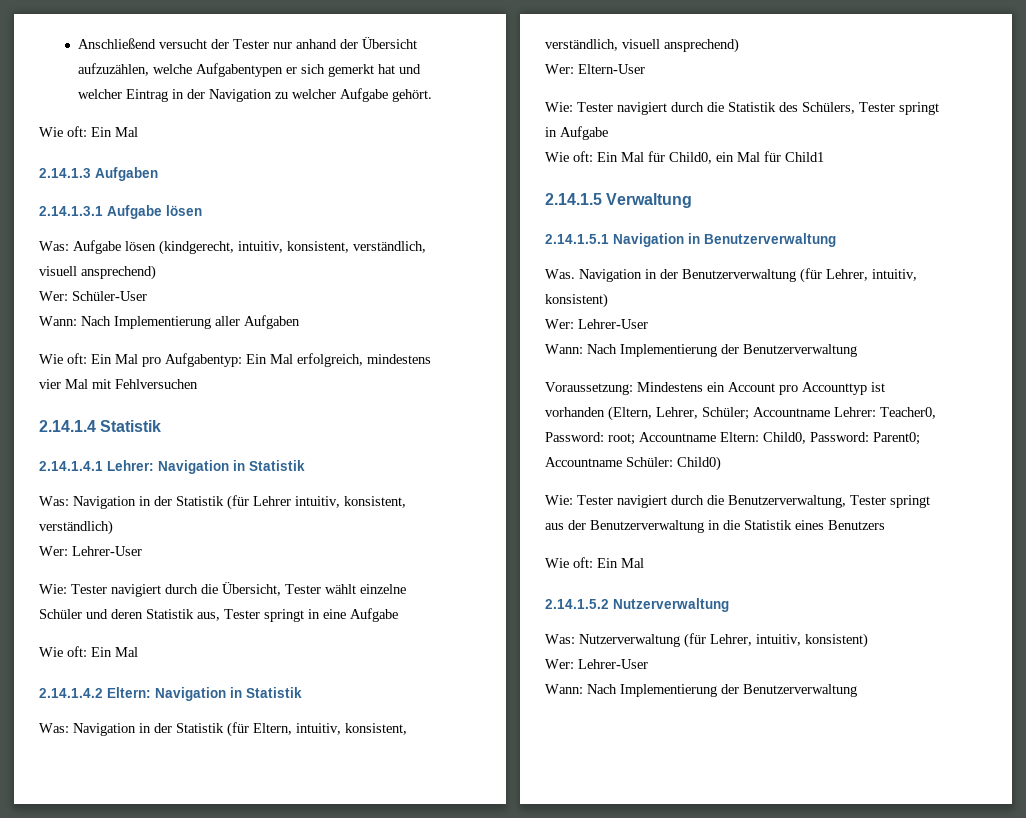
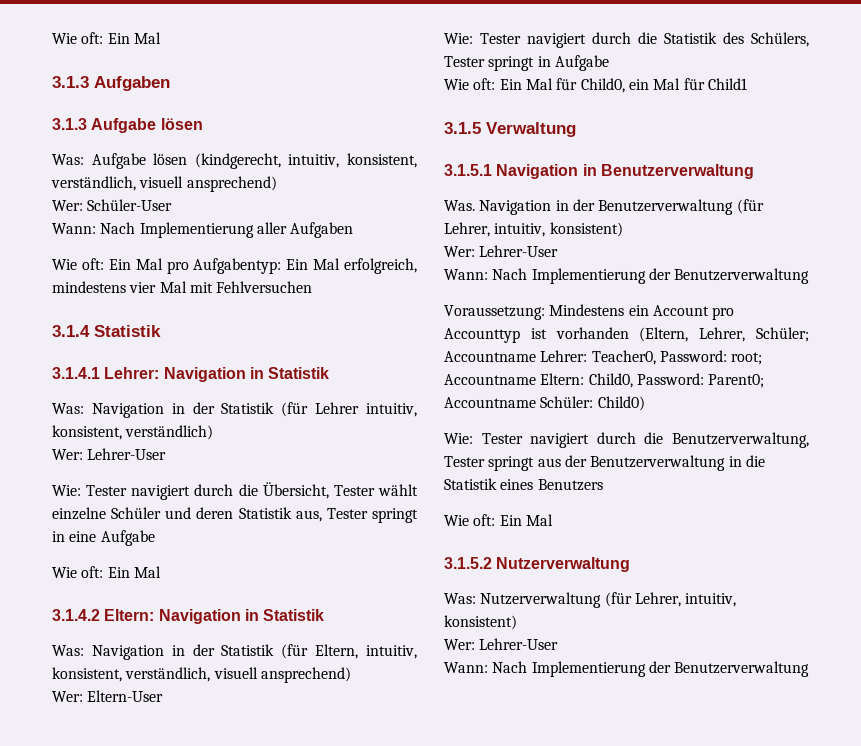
[78,37,418,49] [78,63,422,77] [78,88,433,102] [39,126,138,137] [39,167,158,181] [39,206,103,216] Anschließend versucht der Tester nur anhand der Übersicht aufzuzählen, welche Aufgabentypen er sich gemerkt hat und welcher Eintrag in der Navigation zu welcher Aufgabe gehört. // Wie oft: Ein Mal // 2.14.1.3 Aufgaben // 2.14.1.3.1 -> [52,32,161,44] [52,76,170,91] [52,118,87,130] Wie oft: Ein Mal // 3.1.3 Aufgaben // 3.1.3
[39,420,162,432] [39,461,103,471] 2.14.1.4 Statistik // 2.14.1.4.1 -> [52,325,161,337] [52,367,100,379] 3.1.4 Statistik // 3.1.4.1
[39,688,103,698] 2.14.1.4.2 -> [52,609,100,621] 3.1.4.2
[545,193,602,205] 2.14.1.5 -> [444,122,481,134] 3.1.5
[545,234,609,244] 2.14.1.5.1 -> [444,164,492,176] 3.1.5.1
[545,599,609,609] 2.14.1.5.2 -> [444,557,492,569] 3.1.5.2

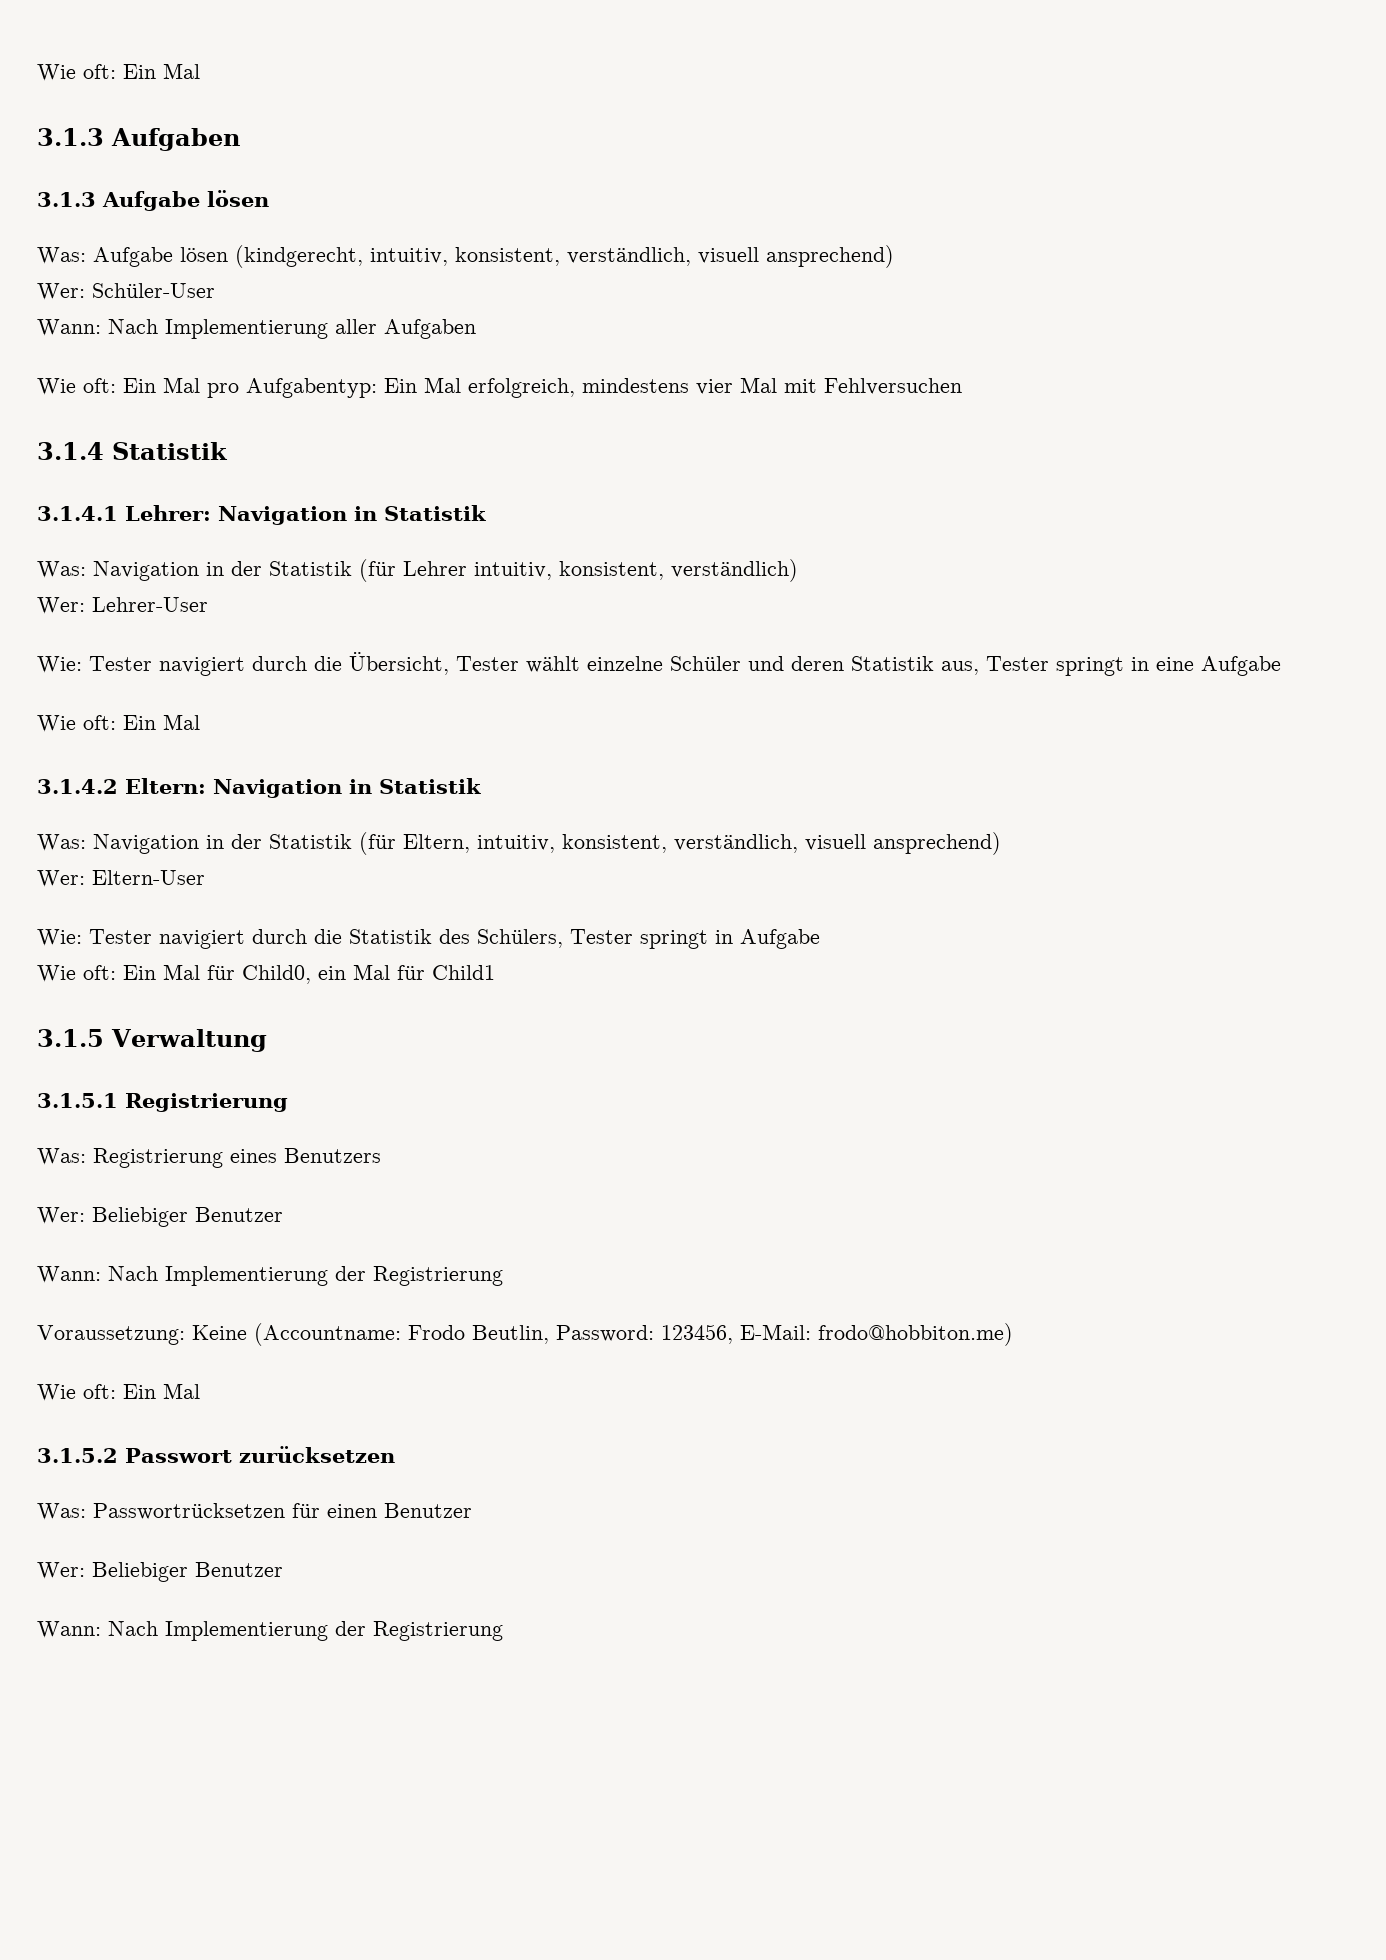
[496,164,754,179] [444,199,764,215] [444,222,623,237] [444,245,559,257] [444,268,810,284] Navigation in Benutzerverwaltung // Was. Navigation in der Benutzerverwaltung (für Lehrer, intuitiv, konsistent) // Wer: Lehrer-User // Wann: Nach Implementierung der Benutzerverwaltung -> [125,1093,288,1112] [37,1148,381,1168] [37,1207,283,1227] [37,1266,503,1286] Registrierung // Was: Registrierung eines Benutzers // Wer: Beliebiger Benutzer // Wann: Nach Implementierung der Registrierung
[549,304,735,320] [444,327,809,343] [444,350,763,365] [444,373,765,388] [444,396,645,411] [444,432,809,448] [444,455,765,471] [444,478,603,491] Mindestens ein Account pro Accounttyp ist vorhanden (Eltern, Lehrer, Schüler; Accountname Lehrer: Teacher0, Password: root; Accountname Eltern: Child0, Password: Parent0; Accountname Schüler: Child0) // Wie: Tester navigiert durch die Benutzerverwaltung, Tester springt aus der Benutzerverwaltung in die Statistik eines Benutzers -> [192,1323,1013,1346] Keine (Accountname: Frodo Beutlin, Password: 123456, E-Mail: frodo@hobbiton.me)
[496,557,631,572] [444,592,737,608] [444,615,517,630] [444,638,559,650] [444,661,810,677] Nutzerverwaltung // Was: Nutzerverwaltung (für Lehrer, intuitiv, konsistent) // Wer: Lehrer-User // Wann: Nach Implementierung der Benutzerverwaltung -> [125,1446,395,1463] [37,1503,472,1520] [37,1562,283,1582] [37,1621,503,1641] Passwort zurücksetzen // Was: Passwortrücksetzen für einen Benutzer // Wer: Beliebiger Benutzer // Wann: Nach Implementierung der Registrierung

